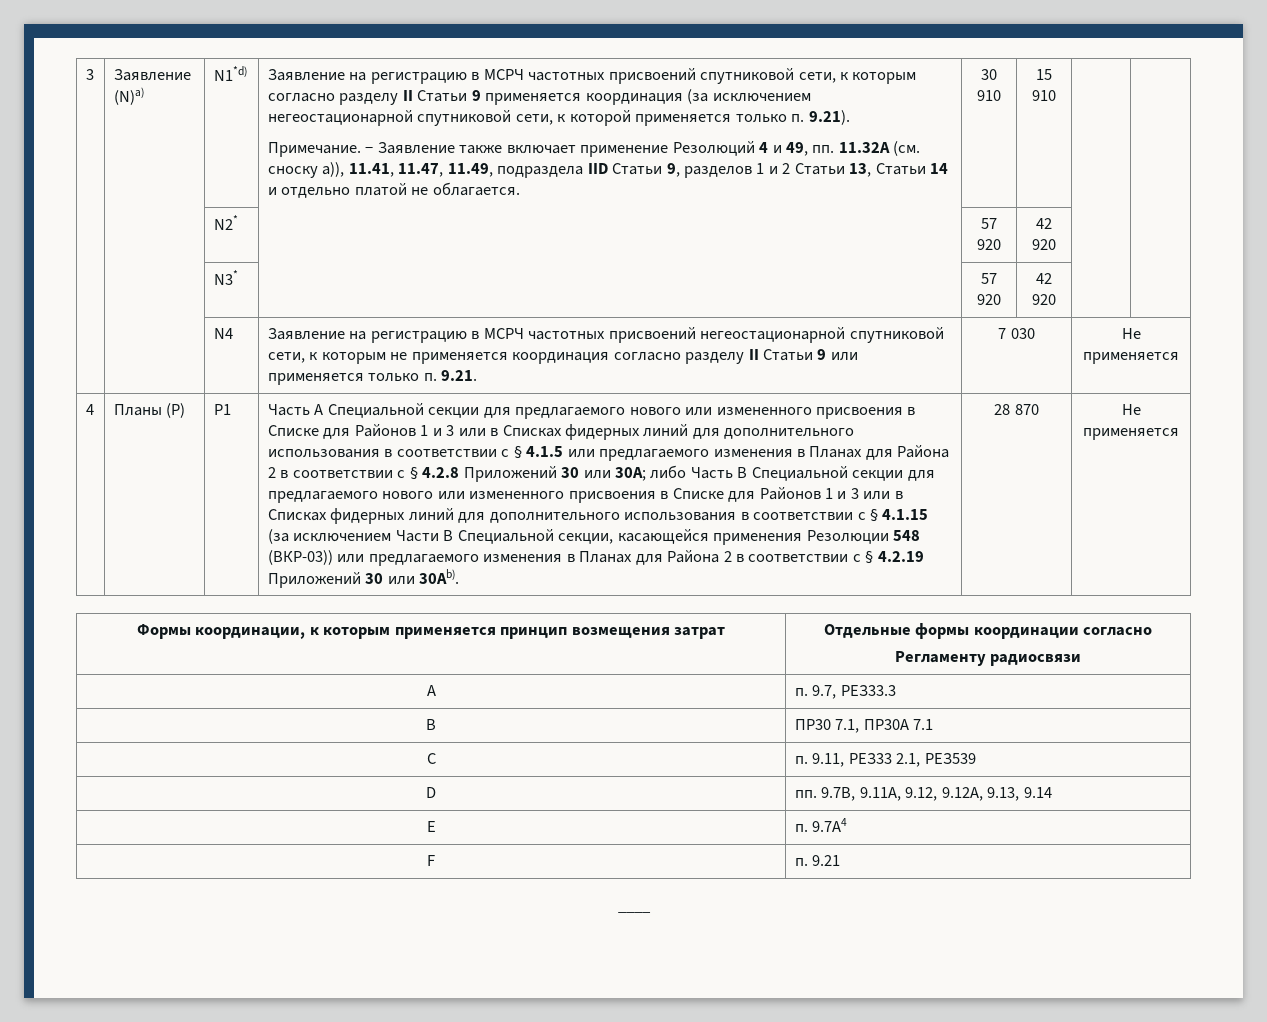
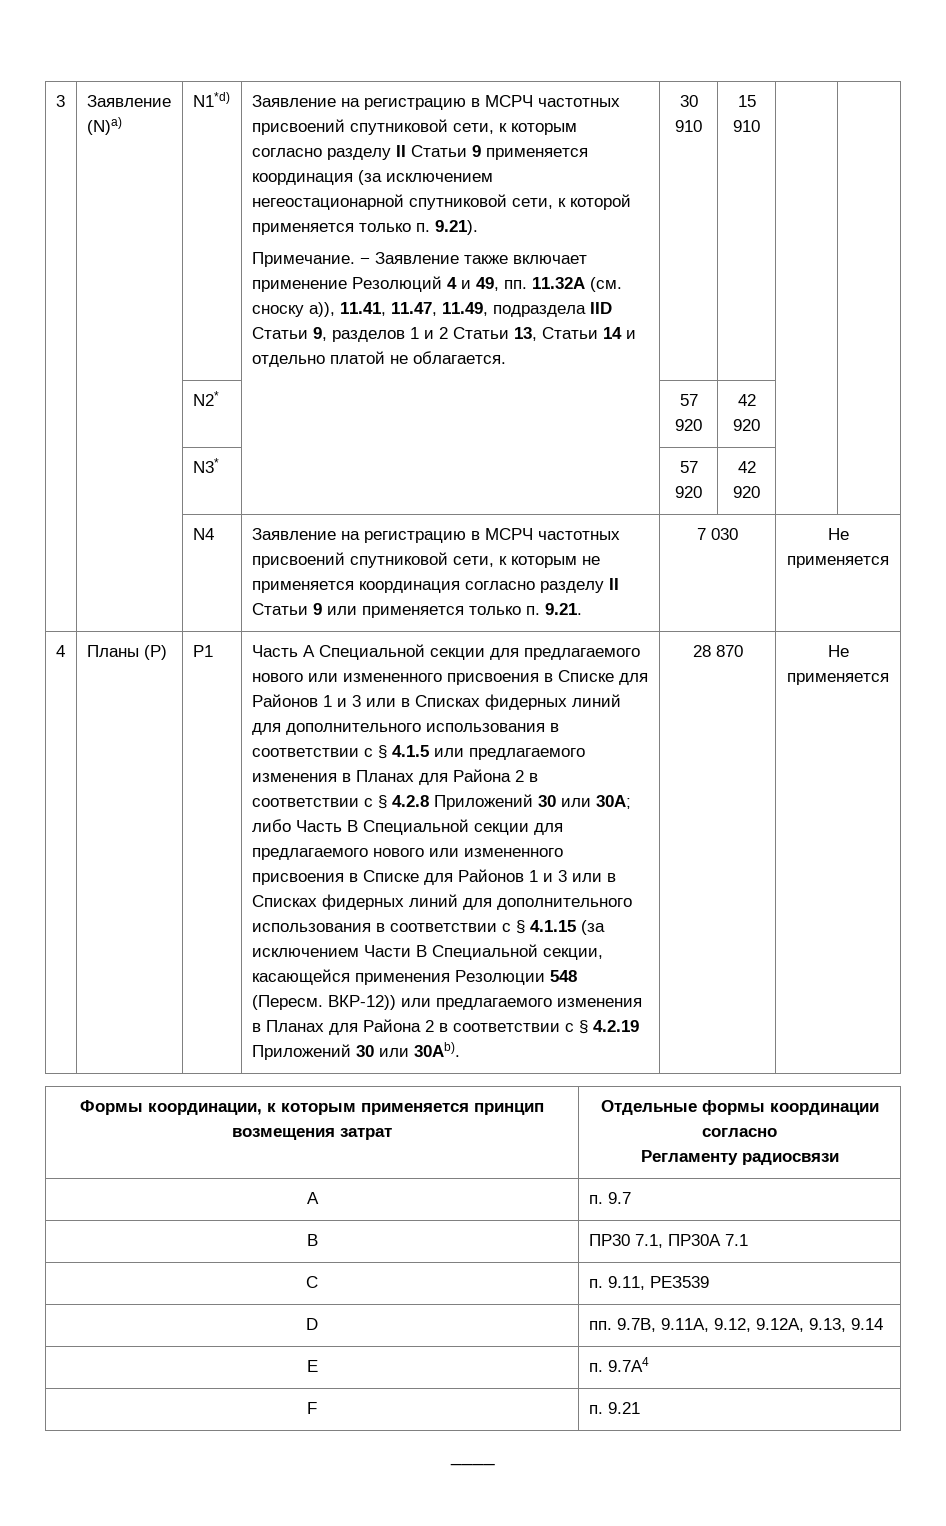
[700,327,846,343] негеостационарной -> (345, 560) none
[267,550,333,565] (ВКР-03)) -> [251,995,396,1010] (Пересм. ВКР-12))
[812,685,896,699] 9.7, РЕЗ33.3 -> [607,1192,631,1204] 9.7
[848,753,921,767] РЕЗ33 2.1, -> (645, 1283) none

